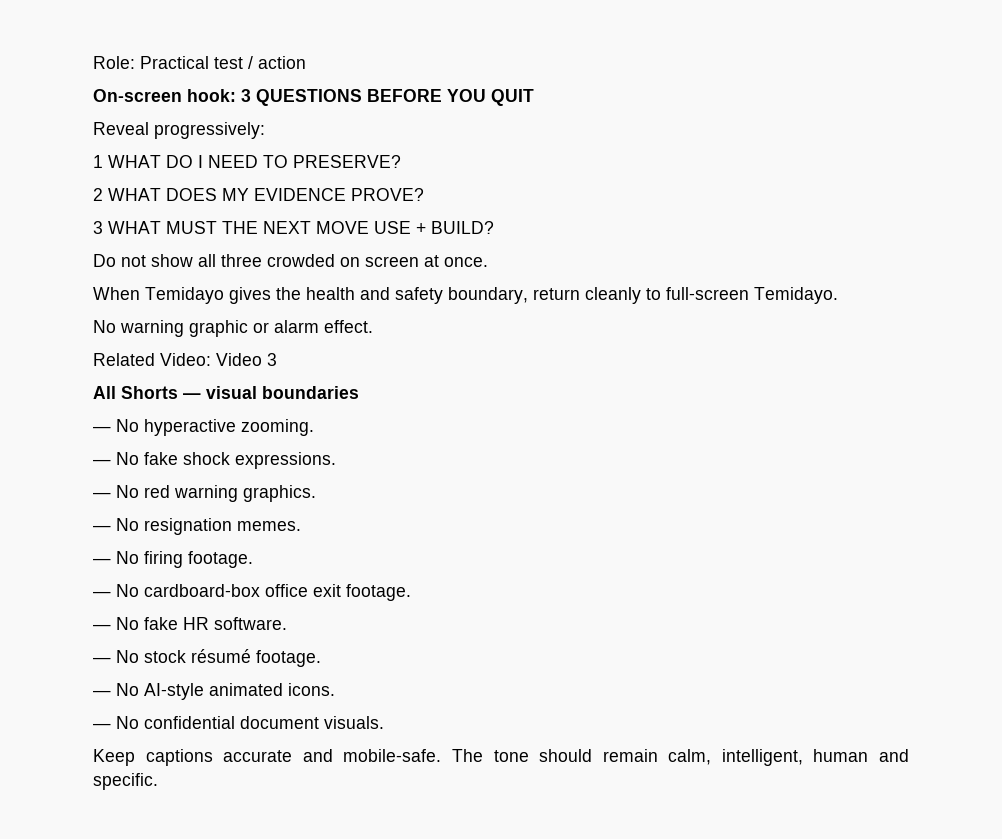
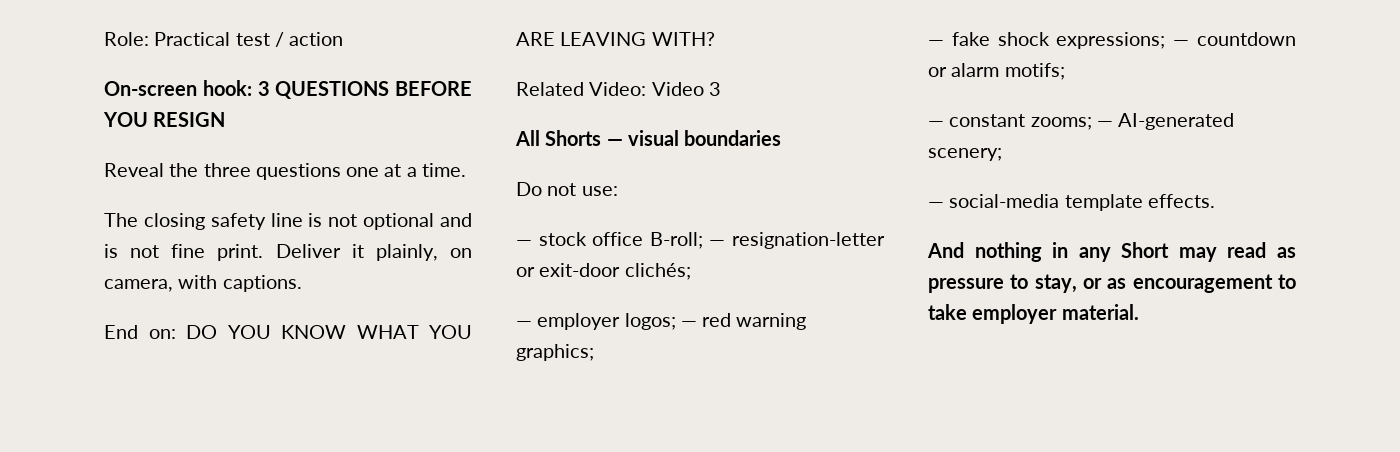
[491,89,534,106] QUIT -> [153,112,226,127] RESIGN
[154,122,265,139] [93,155,401,168] [93,188,424,201] [93,221,494,234] [93,254,488,267] [93,287,838,304] [93,320,373,337] progressively: // 1 WHAT DO I NEED TO PRESERVE? // 2 WHAT DOES MY EVIDENCE PROVE? // 3 WHAT MUST THE NEXT MOVE USE + BUILD? // Do not show all three crowded on screen at once. // When Temidayo gives the health and safety boundary, return cleanly to full-screen Temidayo. // No warning graphic or alarm effect. -> [169,163,466,180] [104,213,472,230] [104,244,472,261] [104,275,302,292] [104,325,472,339] [516,32,715,46] the three questions one at a time. // The closing safety line is not optional and is not fine print. Deliver it plainly, on camera, with captions. // End on: DO YOU KNOW WHAT YOU ARE LEAVING WITH?
[93,419,314,436] [93,452,336,469] [93,485,316,502] [93,518,301,535] [93,551,253,568] [93,584,411,601] [93,617,287,630] [93,649,321,667] [93,683,335,700] [93,716,384,729] [93,749,910,766] [93,773,158,790] — No hyperactive zooming. // — No fake shock expressions. // — No red warning graphics. // — No resignation memes. // — No firing footage. // — No cardboard-box office exit footage. // — No fake HR software. // — No stock résumé footage. // — No AI-style animated icons. // — No confidential document visuals. // Keep captions accurate and mobile-safe. The tone should remain calm, intelligent, human and specific. -> [516,182,618,196] [516,232,885,249] [516,263,691,280] [516,313,807,330] [516,344,594,361] [928,32,1296,49] [928,63,1065,80] [928,113,1235,130] [928,148,1002,161] [928,194,1215,211] [927,242,1296,262] [928,274,1296,293] [928,304,1139,324] Do not use: // — stock office B-roll; — resignation-letter or exit-door clichés; // — employer logos; — red warning graphics; // — fake shock expressions; — countdown or alarm motifs; // — constant zooms; — AI-generated scenery; // — social-media template effects. // And nothing in any Short may read as pressure to stay, or as encouragement to take employer material.

